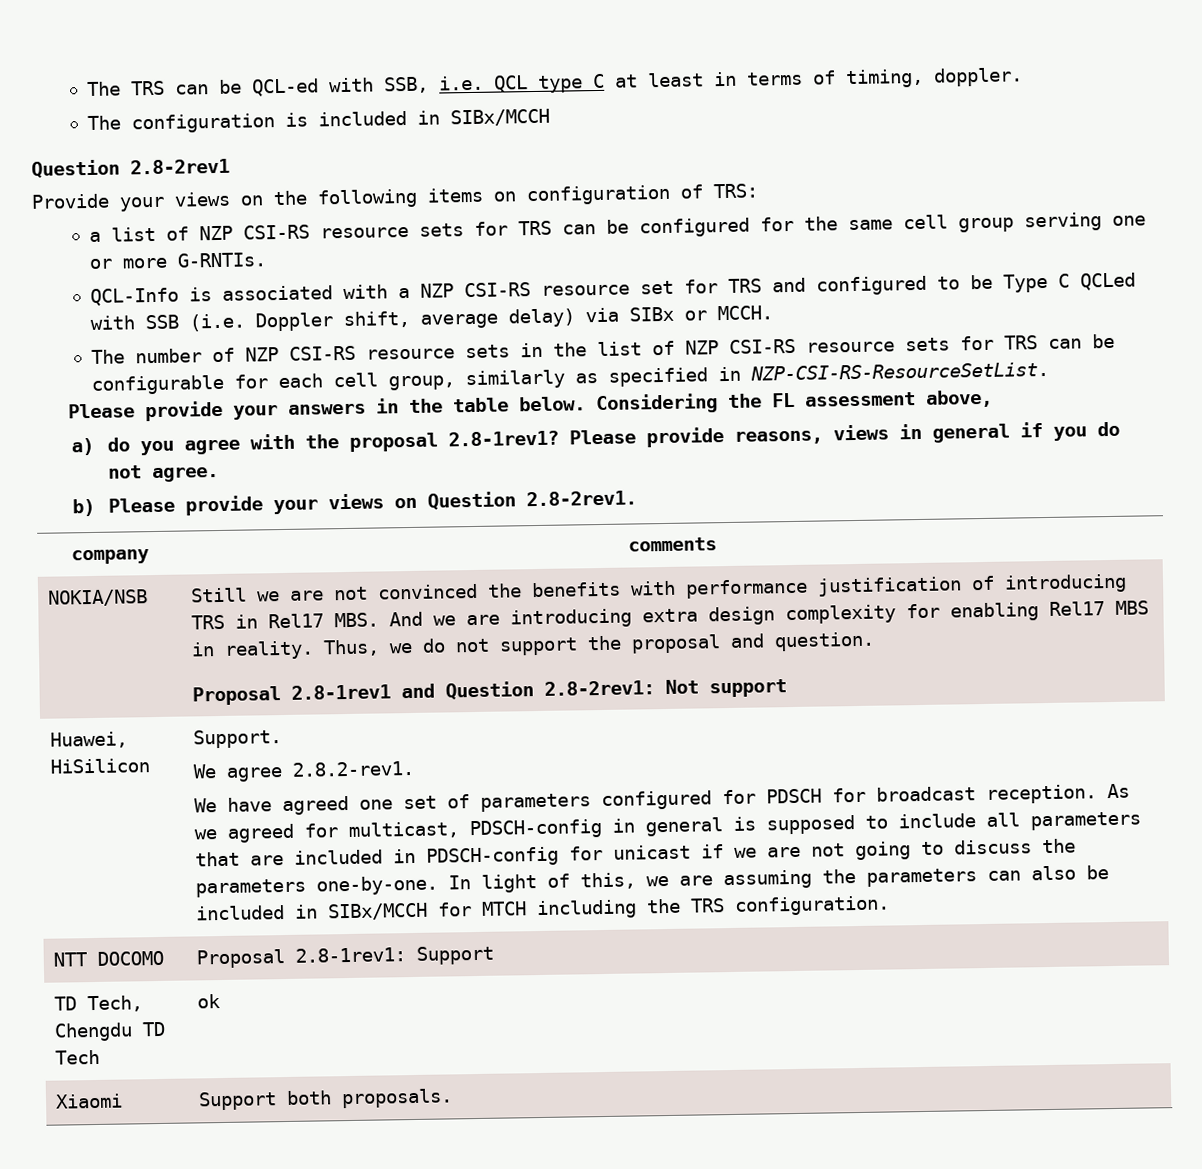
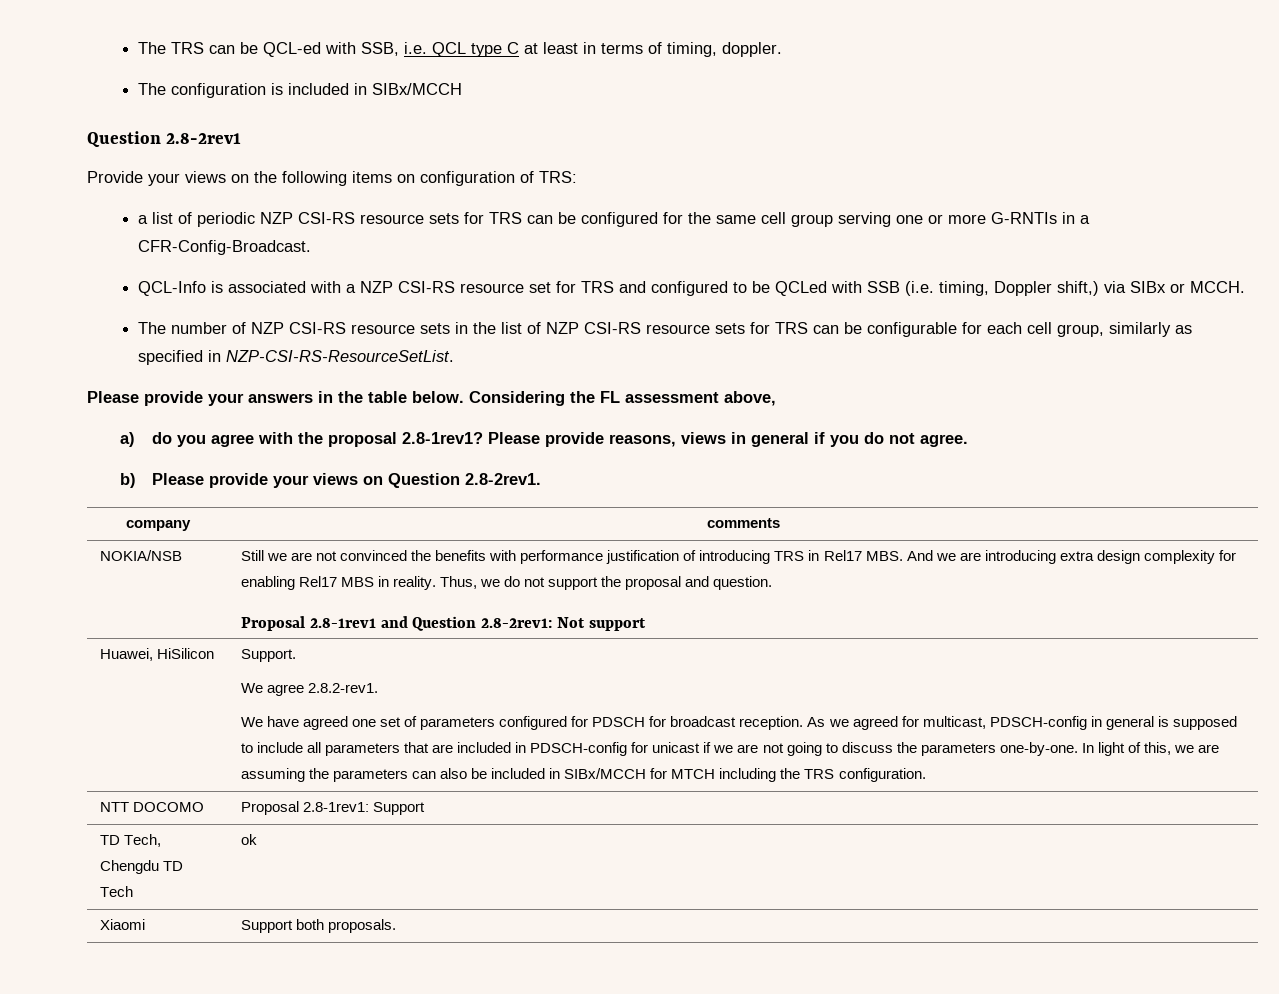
(190, 233) none -> [196,212,255,227] periodic
[177,252,267,268] G-RNTIs. -> [990,212,1090,224] [137,240,311,255] G-RNTIs in a CFR-Config-Broadcast.
[1003,273,1071,293] Type C -> (770, 287) none
[255,308,576,332] Doppler shift, average delay) -> [938,281,1099,296] timing, Doppler shift,)

